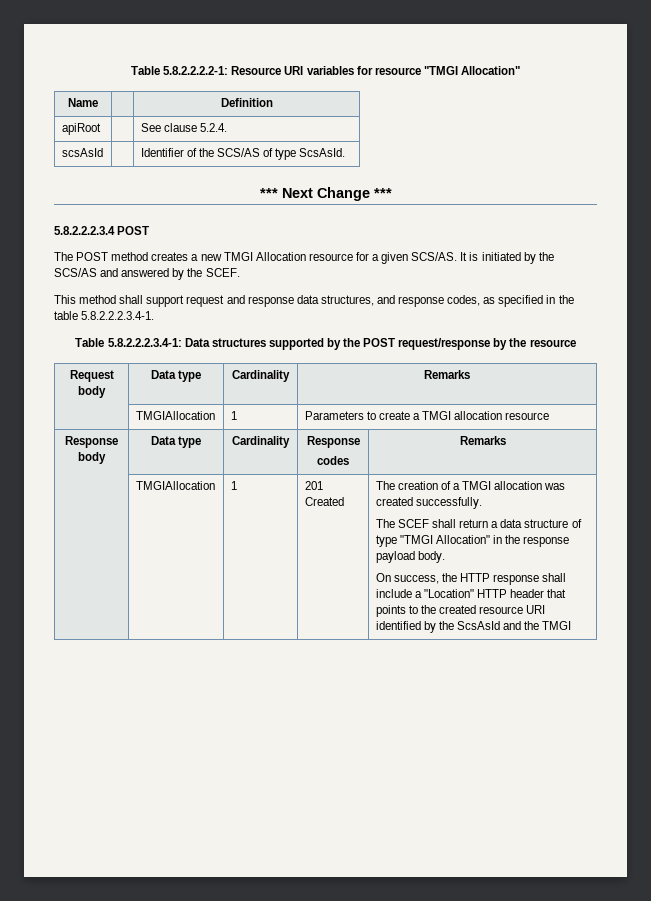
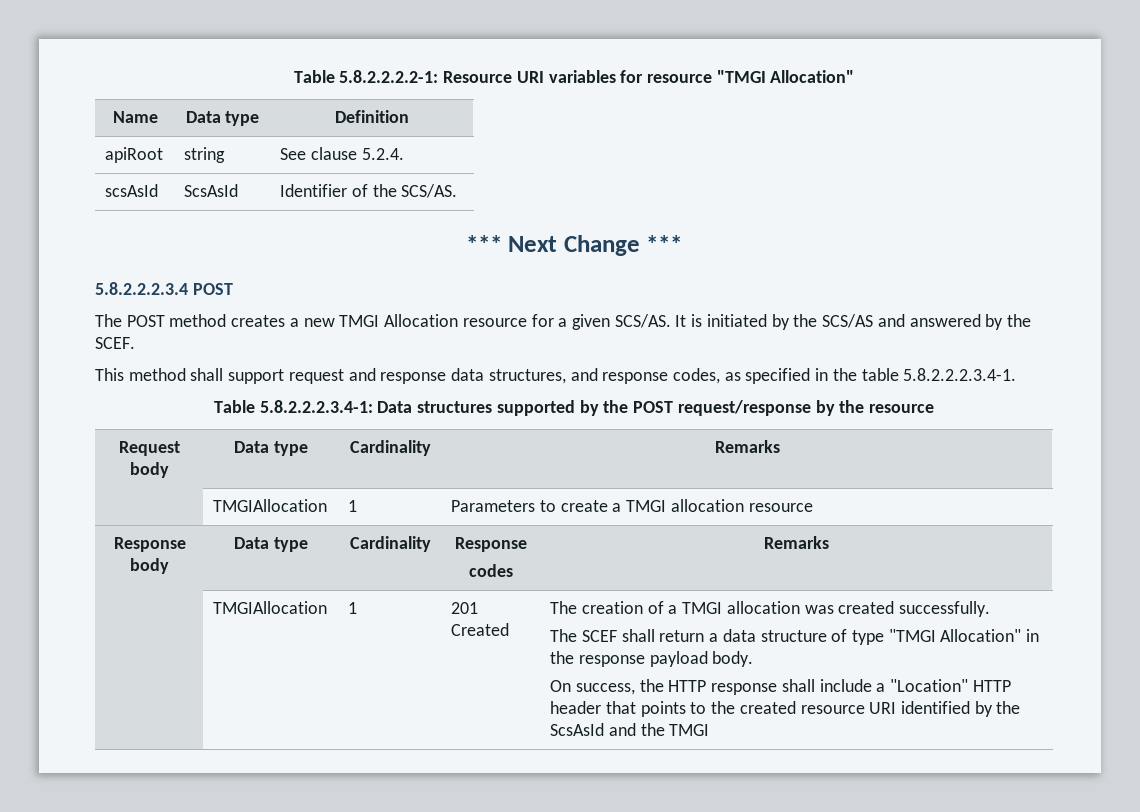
(98, 102) none -> [185,111,260,126] Data type
(101, 129) none -> [184,147,226,163] string
(103, 152) none -> [184,184,239,197] ScsAsId
[217,148,346,160] SCS/AS of type ScsAsId. -> [401,184,458,198] SCS/AS.

